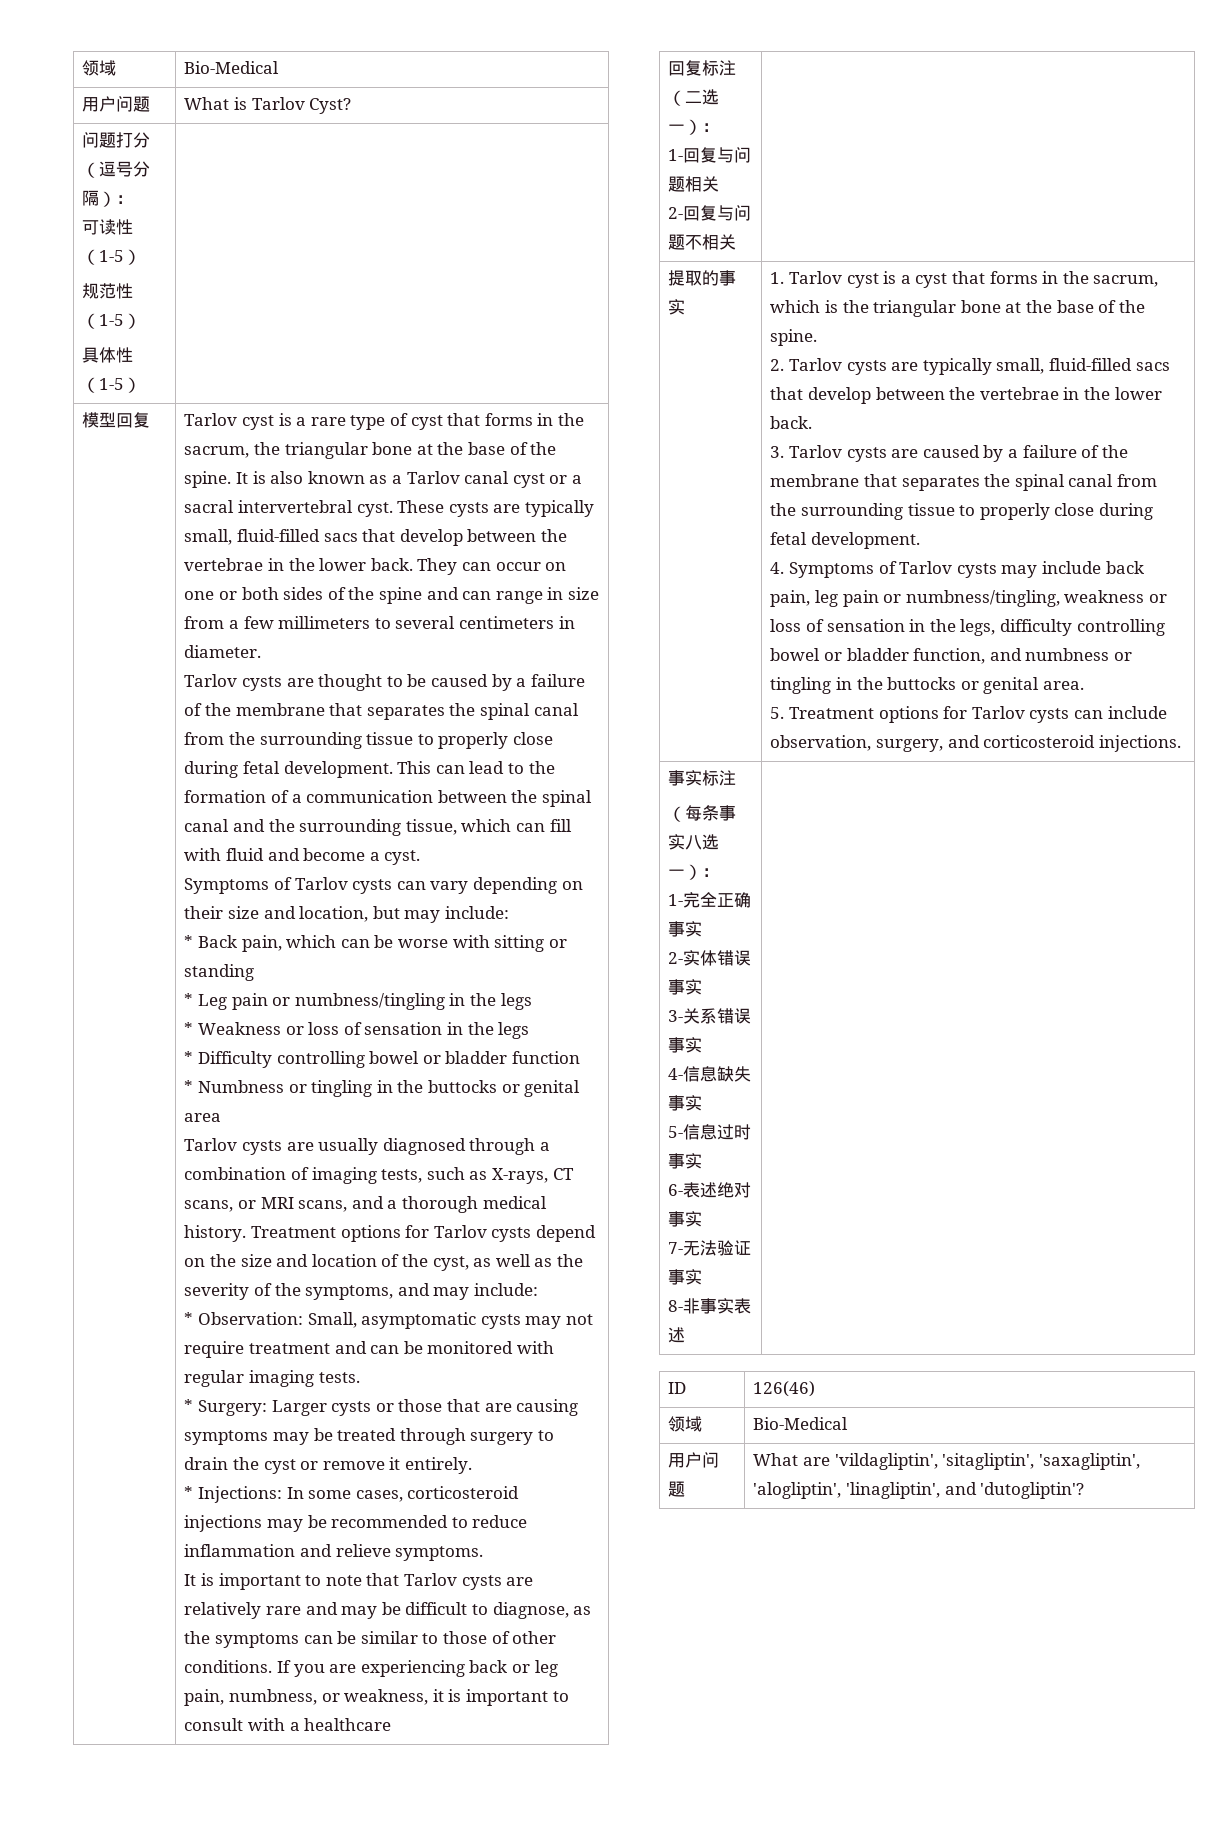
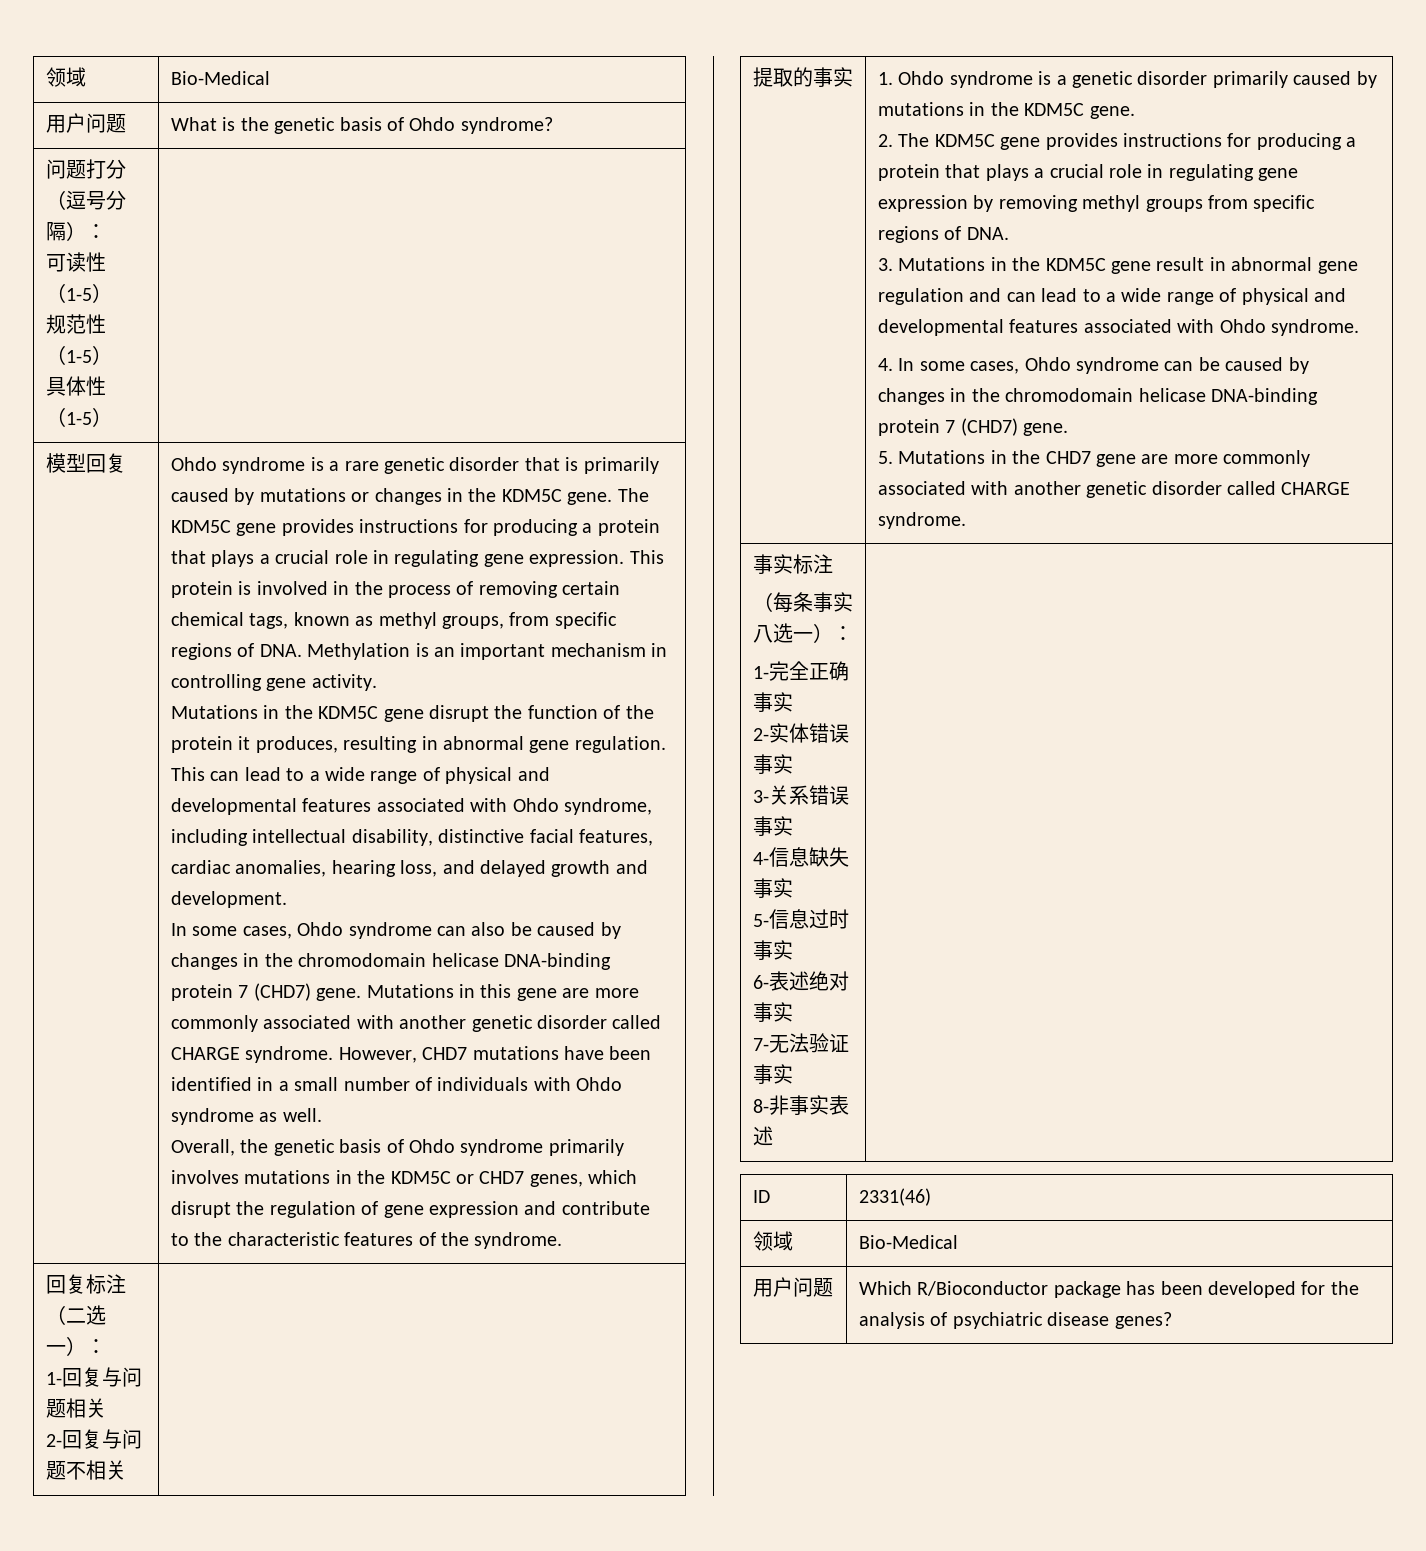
[251,97,352,114] Tarlov Cyst? -> [240,117,553,134] the genetic basis of Ohdo syndrome?
[184,413,275,430] Tarlov cyst -> [170,457,306,474] Ohdo syndrome
[350,413,584,430] [184,442,557,459] [184,471,582,488] [184,500,594,517] [184,529,567,546] [184,558,567,575] [184,587,599,604] [184,616,575,629] [184,645,262,658] [184,674,585,691] [184,703,579,720] [184,732,553,749] [184,761,555,778] [184,790,592,807] [184,819,572,836] [184,848,421,865] [184,877,583,894] [184,906,509,923] [184,935,567,952] [184,964,255,981] [184,993,532,1010] [184,1022,530,1039] [184,1051,580,1068] [184,1080,581,1097] [184,1113,222,1122] [184,1138,550,1155] [184,1167,574,1184] [184,1196,547,1213] [184,1225,596,1242] [184,1254,583,1271] [184,1283,538,1300] [184,1312,593,1329] [184,1341,554,1358] [184,1370,360,1387] [184,1399,579,1416] [184,1428,554,1445] [184,1457,472,1474] [184,1486,520,1503] [184,1515,528,1532] [184,1544,484,1561] [184,1573,534,1590] [184,1602,592,1619] [184,1631,557,1648] [184,1660,558,1677] [184,1689,569,1706] [184,1718,392,1731] type of cyst that forms in the sacrum, the triangular bone at the base of the spine. It is also known as a Tarlov canal cyst or a sacral intervertebral cyst. These cysts are typically small, fluid-filled sacs that develop between the vertebrae in the lower back. They can occur on one or both sides of the spine and can range in size from a few millimeters to several centimeters in diameter. // Tarlov cysts are thought to be caused by a failure of the membrane that separates the spinal canal from the surrounding tissue to properly close during fetal development. This can lead to the formation of a communication between the spinal canal and the surrounding tissue, which can fill with fluid and become a cyst. // Symptoms of Tarlov cysts can vary depending on their size and location, but may include: // * Back pain, which can be worse with sitting or standing // * Leg pain or numbness/tingling in the legs // * Weakness or loss of sensation in the legs // * Difficulty controlling bowel or bladder function // * Numbness or tingling in the buttocks or genital area // Tarlov cysts are usually diagnosed through a combination of imaging tests, such as X-rays, CT scans, or MRI scans, and a thorough medical history. Treatment options for Tarlov cysts depend on the size and location of the cyst, as well as the severity of the symptoms, and may include: // * Observation: Small, asymptomatic cysts may not require treatment and can be monitored with regular imaging tests. // * Surgery: Larger cysts or those that are causing symptoms may be treated through surgery to drain the cyst or remove it entirely. // * Injections: In some cases, corticosteroid injections may be recommended to reduce inflammation and relieve symptoms. // It is important to note that Tarlov cysts are relatively rare and may be difficult to diagnose, as the symptoms can be similar to those of other conditions. If you are experiencing back or leg pain, numbness, or weakness, it is important to consult with a healthcare -> [383,457,659,474] [170,488,649,505] [170,519,660,536] [170,550,664,567] [170,581,621,598] [170,612,617,629] [170,643,668,660] [170,674,377,691] [170,705,654,722] [170,736,666,753] [170,767,550,784] [170,798,652,815] [170,829,653,846] [170,860,648,877] [170,891,287,908] [170,922,621,939] [170,953,611,970] [170,983,639,1001] [170,1015,662,1032] [170,1046,652,1063] [170,1077,623,1091] [170,1108,322,1125] [170,1139,624,1156] [170,1170,638,1187] [170,1201,650,1218] [170,1232,563,1249] genetic disorder that is primarily caused by mutations or changes in the KDM5C gene. The KDM5C gene provides instructions for producing a protein that plays a crucial role in regulating gene expression. This protein is involved in the process of removing certain chemical tags, known as methyl groups, from specific regions of DNA. Methylation is an important mechanism in controlling gene activity. // Mutations in the KDM5C gene disrupt the function of the protein it produces, resulting in abnormal gene regulation. This can lead to a wide range of physical and developmental features associated with Ohdo syndrome, including intellectual disability, distinctive facial features, cardiac anomalies, hearing loss, and delayed growth and development. // In some cases, Ohdo syndrome can also be caused by changes in the chromodomain helicase DNA-binding protein 7 (CHD7) gene. Mutations in this gene are more commonly associated with another genetic disorder called CHARGE syndrome. However, CHD7 mutations have been identified in a small number of individuals with Ohdo syndrome as well. // Overall, the genetic basis of Ohdo syndrome primarily involves mutations in the KDM5C or CHD7 genes, which disrupt the regulation of gene expression and contribute to the characteristic features of the syndrome.
[789,271,1159,288] [770,300,1145,317] [770,329,818,346] [770,358,1170,375] [770,387,1162,404] [770,416,813,429] [770,445,1128,462] [770,474,1157,491] [770,503,1153,520] [770,532,921,549] [770,561,1144,578] [770,590,1167,607] [770,619,1165,636] [770,648,1132,664] [770,677,1084,694] [770,706,1167,723] [770,735,1181,752] Tarlov cyst is a cyst that forms in the sacrum, which is the triangular bone at the base of the spine. // 2. Tarlov cysts are typically small, fluid-filled sacs that develop between the vertebrae in the lower back. // 3. Tarlov cysts are caused by a failure of the membrane that separates the spinal canal from the surrounding tissue to properly close during fetal development. // 4. Symptoms of Tarlov cysts may include back pain, leg pain or numbness/tingling, weakness or loss of sensation in the legs, difficulty controlling bowel or bladder function, and numbness or tingling in the buttocks or genital area. // 5. Treatment options for Tarlov cysts can include observation, surgery, and corticosteroid injections. -> [898,71,1377,88] [877,102,1135,119] [877,133,1357,150] [877,164,1299,181] [877,195,1316,212] [877,226,1009,243] [877,257,1358,274] [877,288,1346,305] [877,319,1359,336] [877,357,1309,374] [877,388,1318,405] [877,418,1069,436] [877,450,1311,467] [877,481,1351,498] [877,512,966,529] Ohdo syndrome is a genetic disorder primarily caused by mutations in the KDM5C gene. // 2. The KDM5C gene provides instructions for producing a protein that plays a crucial role in regulating gene expression by removing methyl groups from specific regions of DNA. // 3. Mutations in the KDM5C gene result in abnormal gene regulation and can lead to a wide range of physical and developmental features associated with Ohdo syndrome. // 4. In some cases, Ohdo syndrome can be caused by changes in the chromodomain helicase DNA-binding protein 7 (CHD7) gene. // 5. Mutations in the CHD7 gene are more commonly associated with another genetic disorder called CHARGE syndrome.
[753,1381,816,1397] [668,1416,703,1432] [753,1417,849,1430] [668,1452,720,1468] [668,1481,686,1497] [753,1453,1140,1470] [753,1482,1085,1499] 126(46) // 领域 | Bio-Medical // 用户问题 | What are 'vildagliptin', 'sitagliptin', 'saxagliptin', 'alogliptin', 'linagliptin', and 'dutogliptin'? -> [858,1188,931,1206] [752,1231,793,1251] [858,1235,958,1249] [752,1277,833,1297] [858,1281,1359,1298] [858,1312,1172,1329] 2331(46) // 领域 | Bio-Medical // 用户问题 | Which R/Bioconductor package has been developed for the analysis of psychiatric disease genes?

